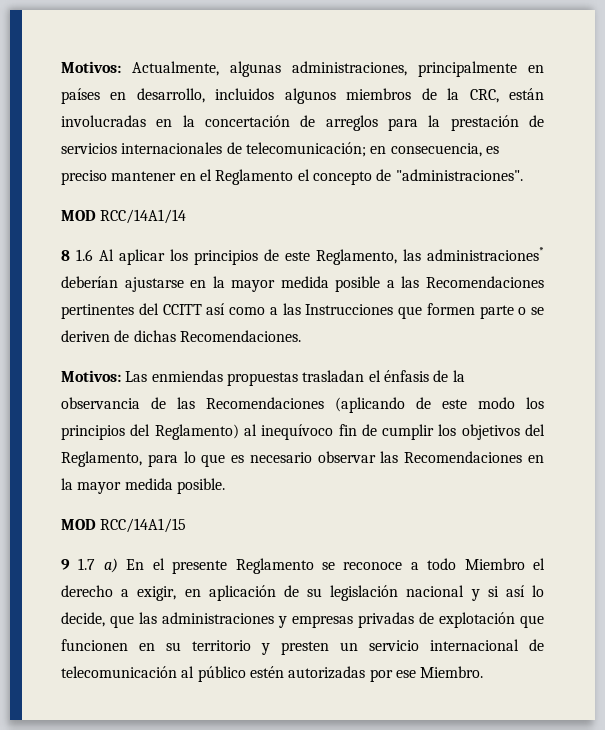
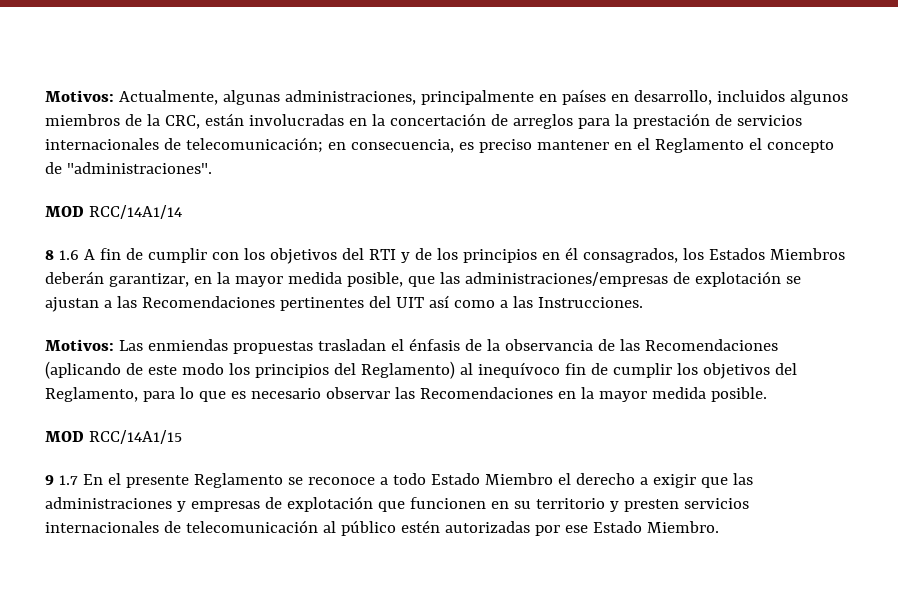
[99,247,544,265] [61,276,381,292] Al aplicar los principios de este Reglamento, las administraciones* deberían ajustarse en la mayor medida posible -> [83,247,845,264] [45,271,801,287] [45,297,99,312] A fin de cumplir con los objetivos del RTI y de los principios en él consagrados, los Estados Miembros deberán garantizar, en la mayor medida posible, que las administraciones/empresas de explotación se ajustan
[162,304,202,315] CCITT -> [395,297,424,308] UIT
[305,303,544,319] [61,330,301,342] Instrucciones que formen parte o se deriven de dichas Recomendaciones. -> [537,297,643,308] Instrucciones.
[103,558,118,573] a) -> (78, 480) none
(457, 564) none -> [430,473,480,485] Estado
[137,585,545,601] [61,612,105,627] exigir, en aplicación de su legislación nacional y si así lo decide, -> [652,474,696,488] exigir
[358,612,414,628] privadas -> (260, 506) none
[340,639,519,651] un servicio internacional -> [683,498,749,509] [45,521,159,533] servicios internacionales
(416, 674) none -> [592,521,642,533] Estado

